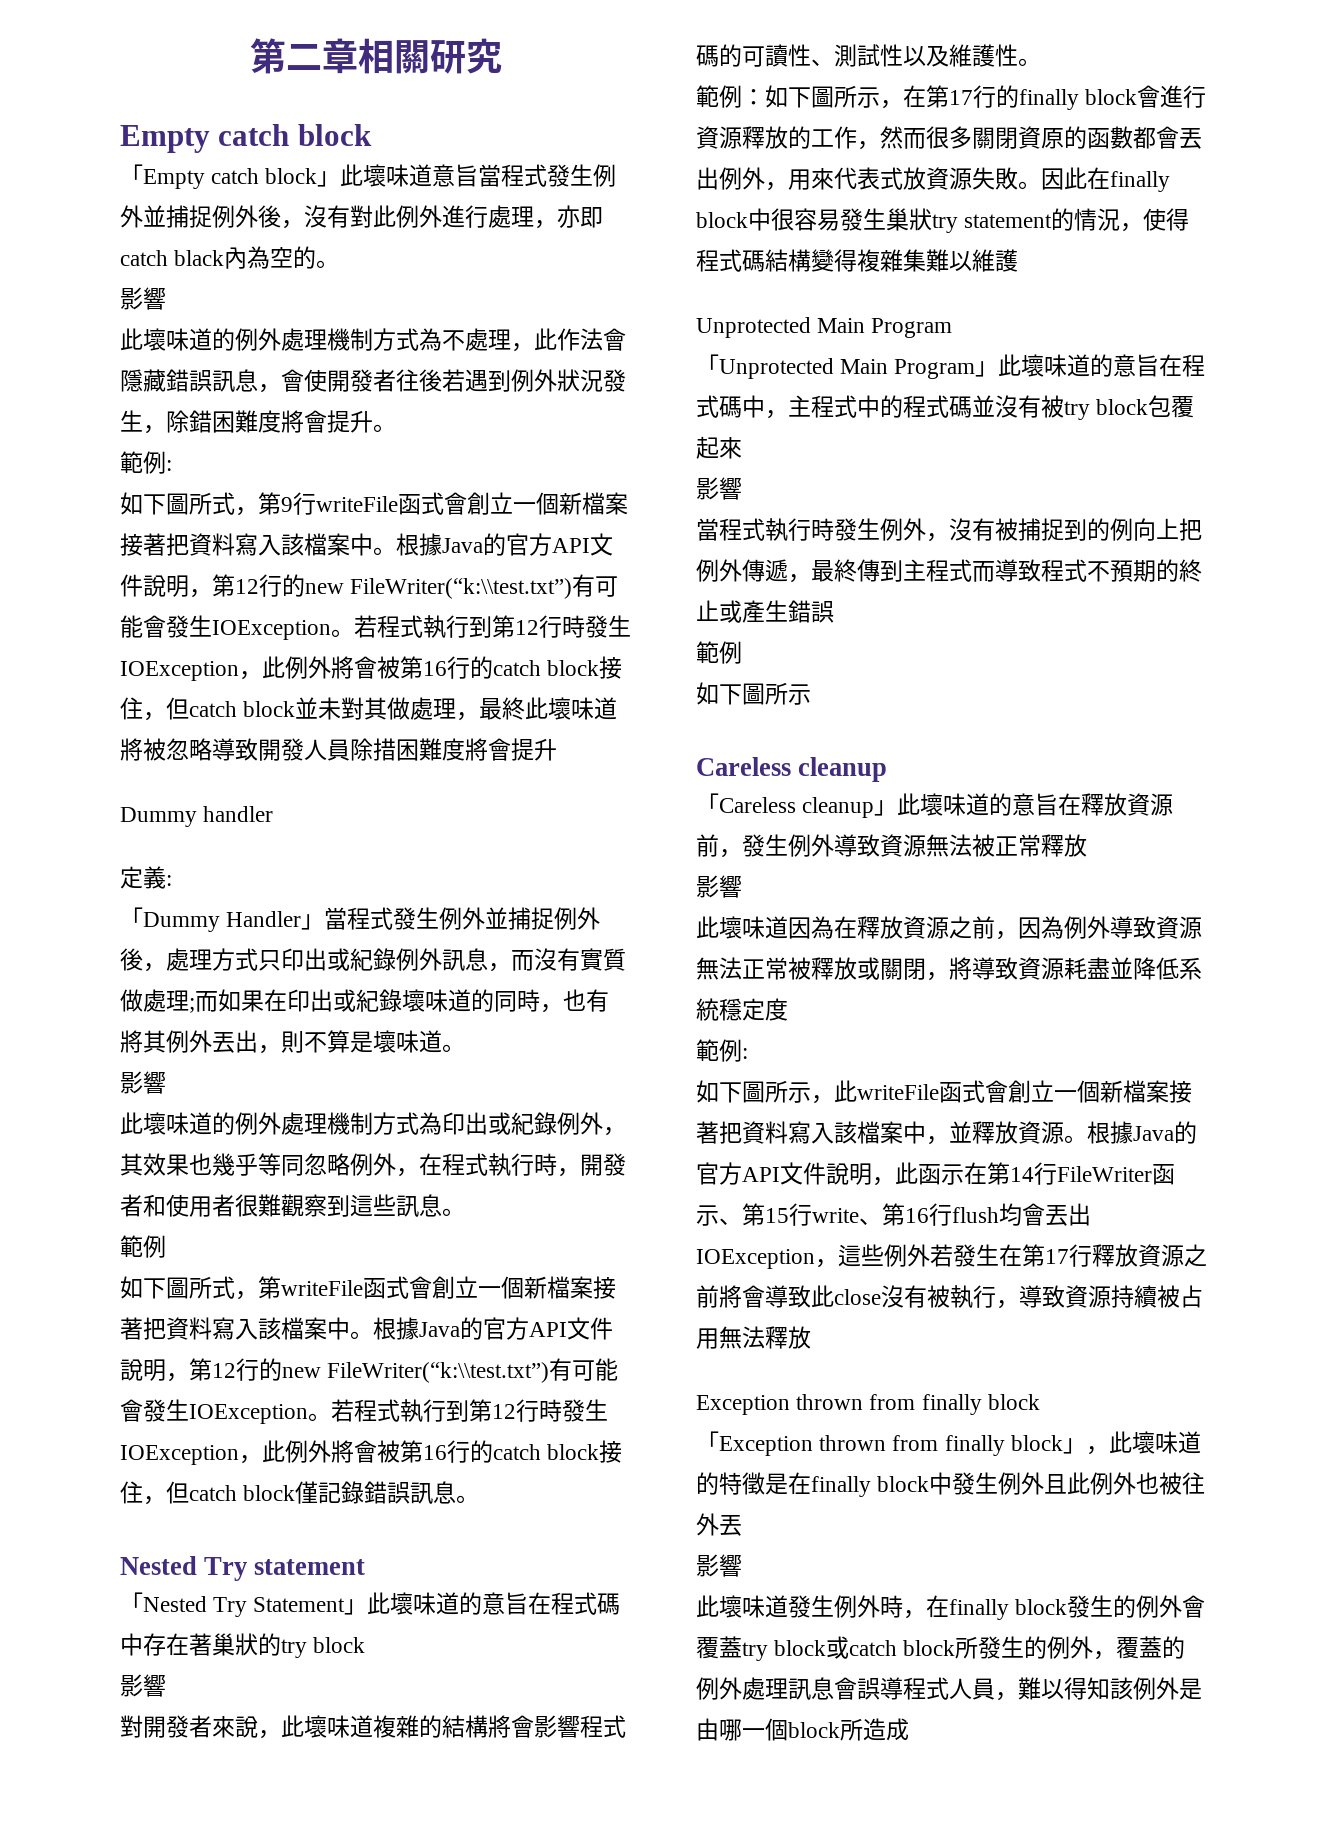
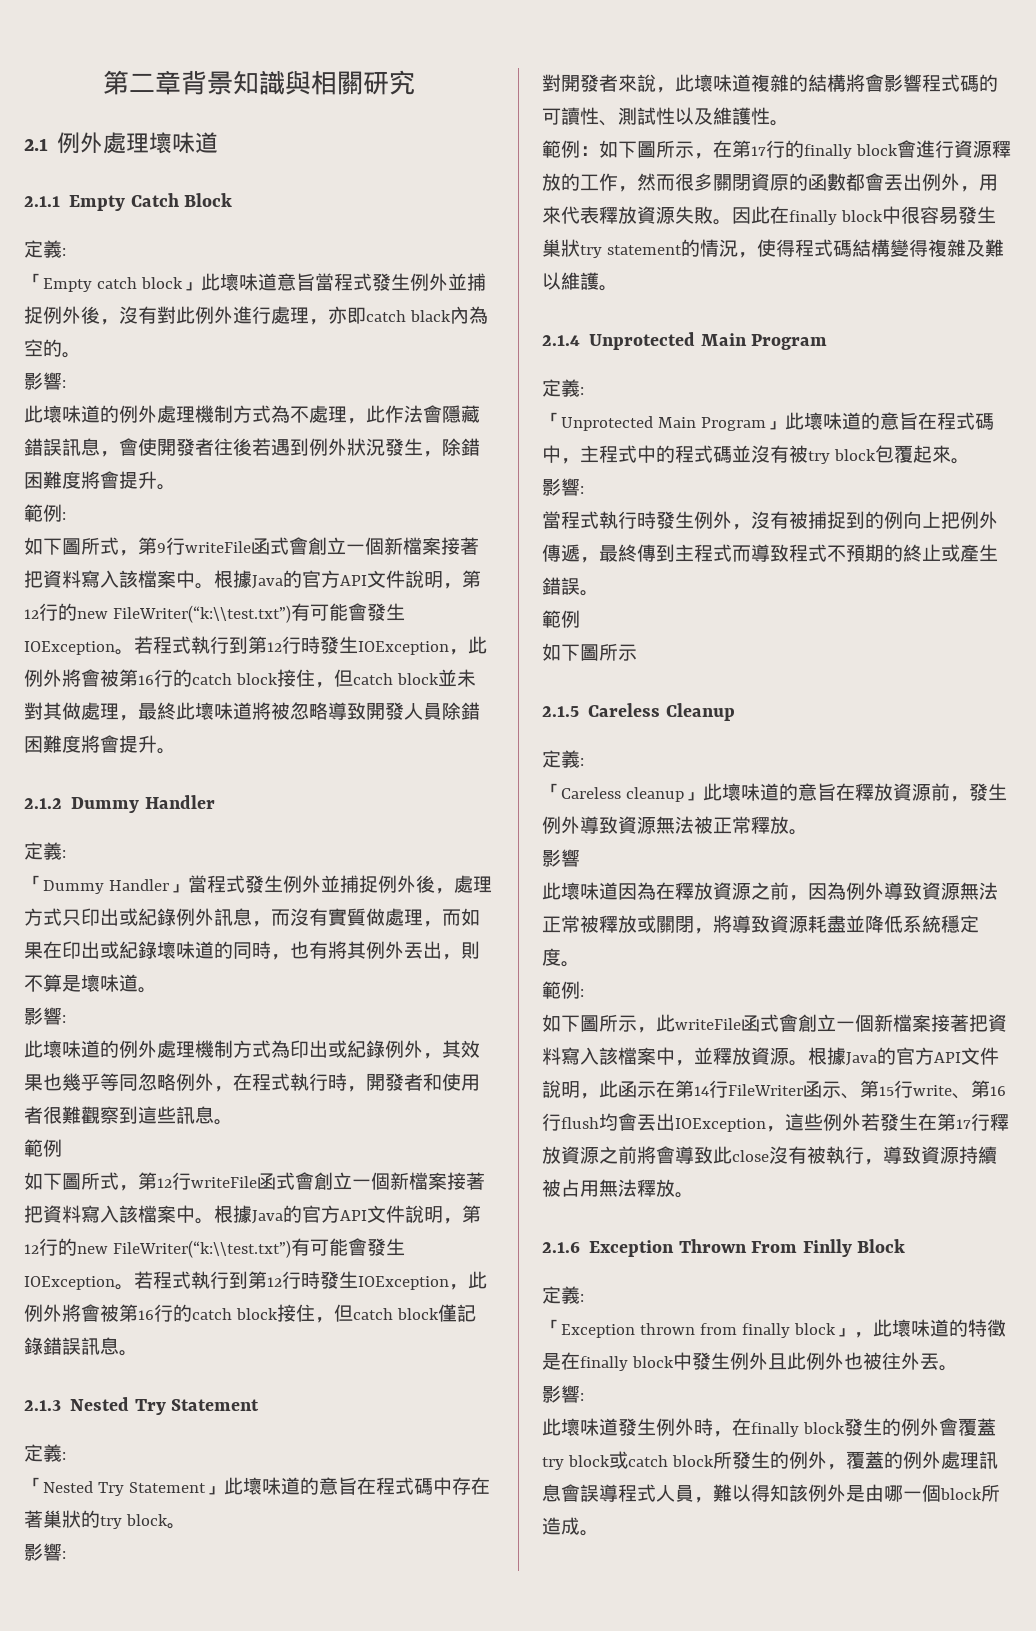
(358, 56) none -> [181,70,311,95] 背景知識與
[120,124,372,153] Empty catch block -> [24,132,219,154] [24,193,233,211] [24,240,66,258] 2.1例外處理壞味道 // 2.1.1 Empty Catch Block // 定義:
(166, 298) none -> [62,380,66,388] :
[373,738,557,761] [120,806,274,827] 措困難度將會提升 // Dummy handler -> [461,702,480,720] [24,735,176,754] [24,795,215,813] 錯困難度將會提升。 // 2.1.2 Dummy Handler
[189,998,195,1013] ; -> [423,921,442,927] ，
(166, 1082) none -> [62,1015,66,1023] :
(281, 1287) none -> [157,1172,191,1190] 12行
[120,1556,366,1581] Nested Try statement -> [24,1397,260,1415] [24,1444,66,1462] 2.1.3 Nested Try Statement // 定義:
[120,1674,166,1697] // 影響 -> [166,1523,186,1529] [24,1543,66,1561] 。 // 影響:
[880,167,903,190] 式 -> [599,206,618,224] 釋
[903,249,926,272] 集 -> [965,240,985,257] 及
[696,317,953,338] // Unprotected Main Program -> [599,285,618,291] [542,332,828,350] [542,379,584,397] 。 // 2.1.4 Unprotected Main Program // 定義:
[696,477,742,500] // 影響 -> [950,458,970,464] [542,478,584,496] 。 // 影響:
(834, 612) none -> [580,590,599,596] 。
[696,757,888,782] Careless cleanup -> [542,703,735,721] [542,750,584,768] 2.1.5 Careless Cleanup // 定義:
(1087, 845) none -> [789,829,808,835] 。
(788, 1009) none -> [561,961,580,967] 。
[696,1394,1040,1415] // Exception thrown from finally block -> [675,1192,694,1198] [542,1239,906,1257] [542,1286,584,1304] 。 // 2.1.6 Exception Thrown From Finlly Block // 定義:
[696,1554,742,1577] // 影響 -> [938,1365,958,1371] [542,1385,584,1403] 。 // 影響:
(909, 1729) none -> [580,1530,599,1536] 。

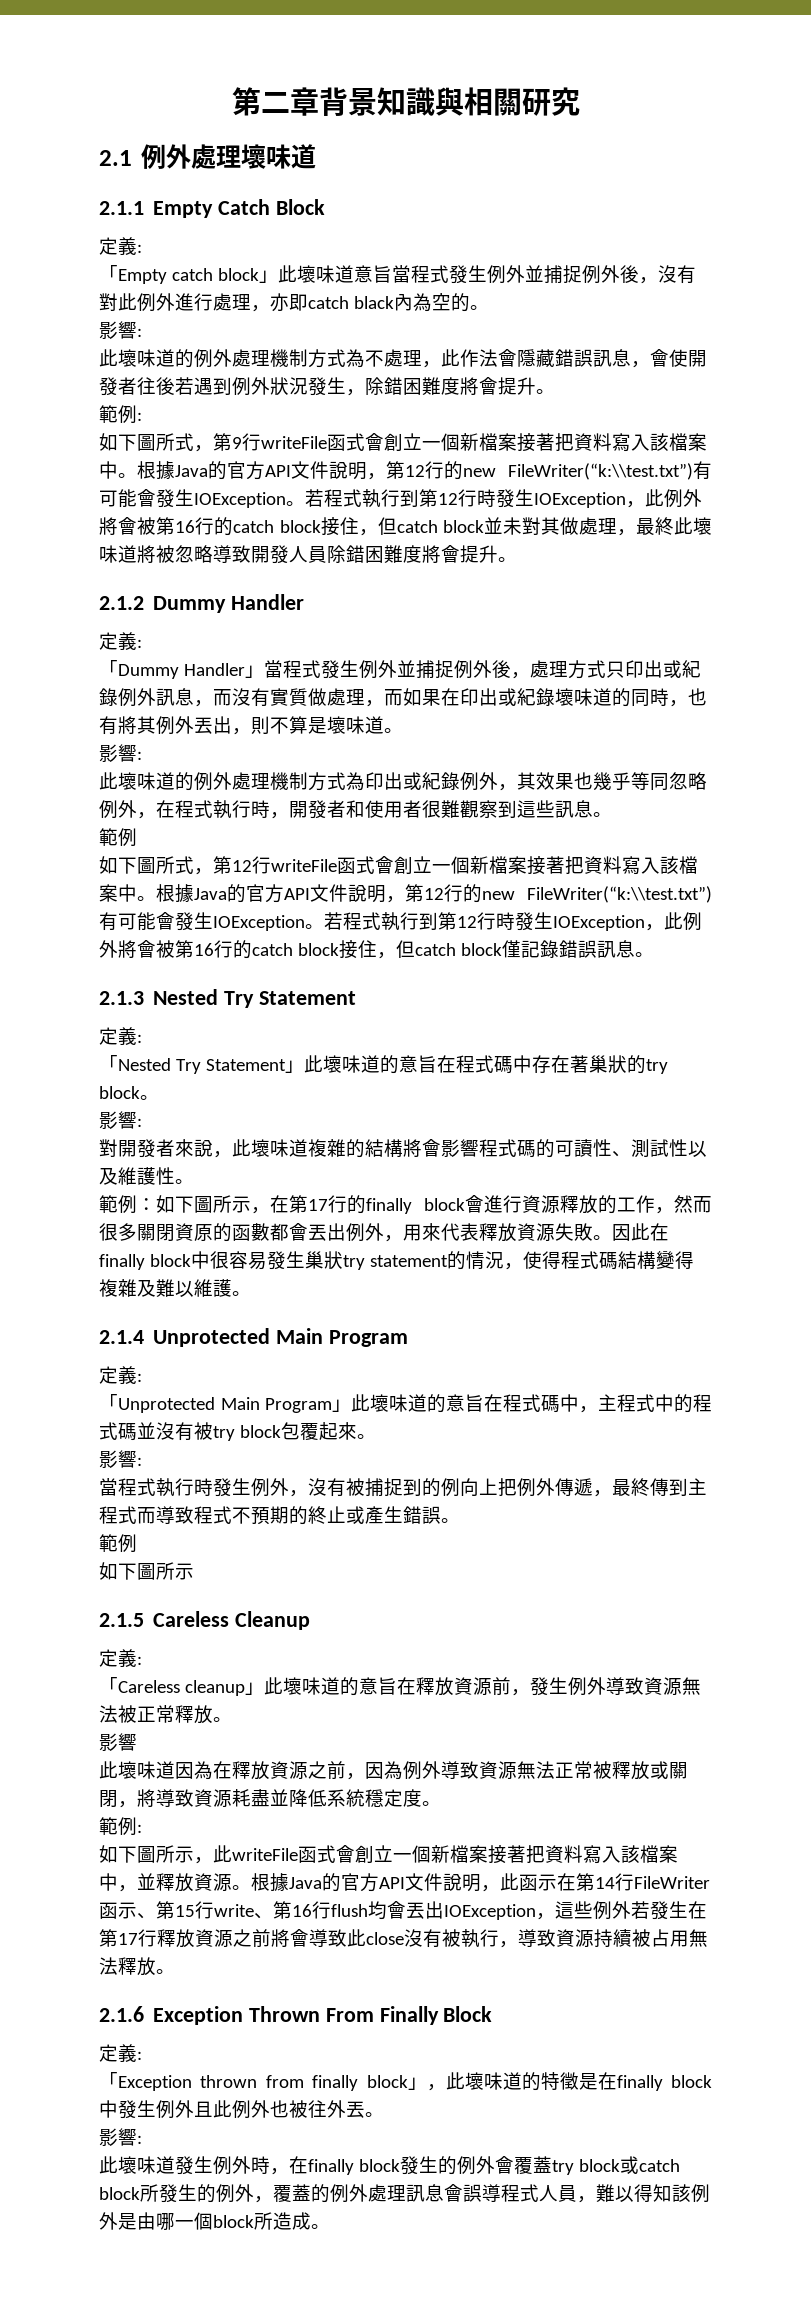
[802,1239,852,1257] Finlly -> [379,2006,439,2025] Finally

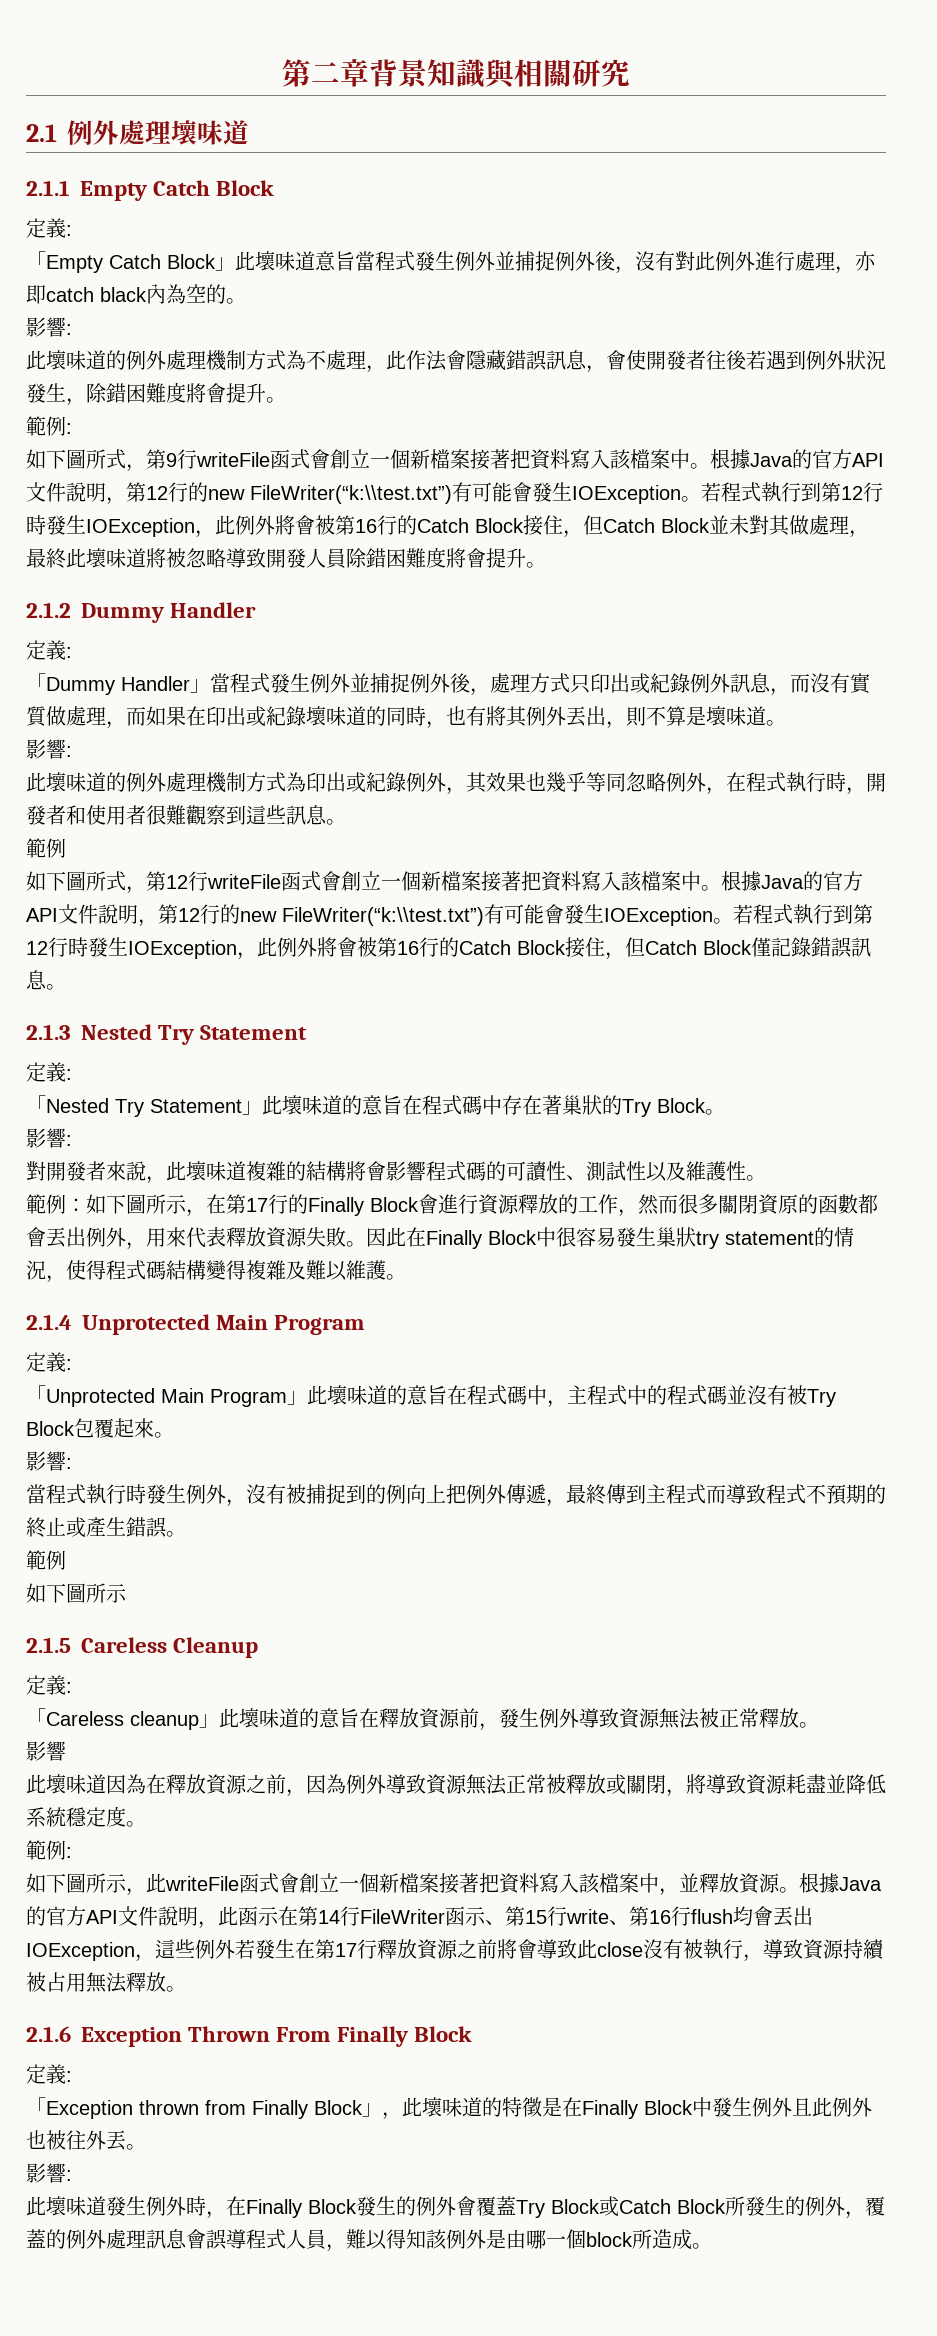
[171,268,259,281] catch block -> [109,254,216,269] Catch Block
[233,517,484,536] catch block接住，但catch block -> [417,515,710,538] Catch Block接住，但Catch Block
[252,940,502,959] catch block接住，但catch block -> [459,937,752,960] Catch Block接住，但Catch Block
[645,1059,668,1074] [99,1086,140,1099] try block -> [622,1098,706,1117] Try Block
[366,1198,465,1214] finally block -> [308,1197,419,1216] Finally Block
[99,1254,191,1270] finally block -> [426,1230,537,1249] Finally Block
[213,1425,281,1441] try block -> [807,1389,836,1407] [26,1421,75,1436] Try Block
[312,2075,408,2091] finally block -> [252,2100,363,2119] Finally Block
[616,2075,712,2091] finally block -> [582,2100,693,2119] Finally Block
[308,2159,400,2175] finally block -> [246,2199,357,2218] Finally Block
[551,2156,680,2175] [99,2187,140,2200] try block或catch block -> [516,2196,726,2218] Try Block或Catch Block

